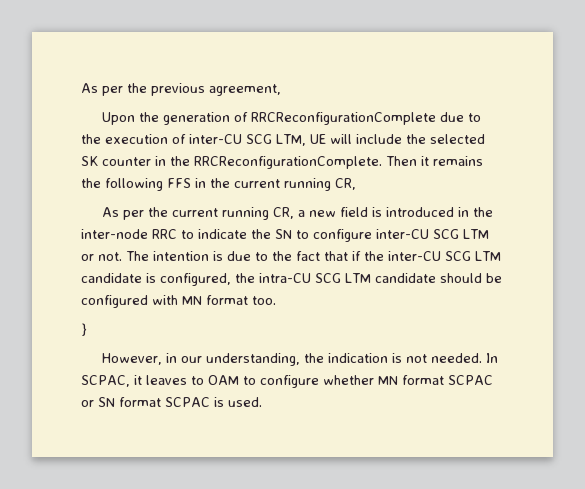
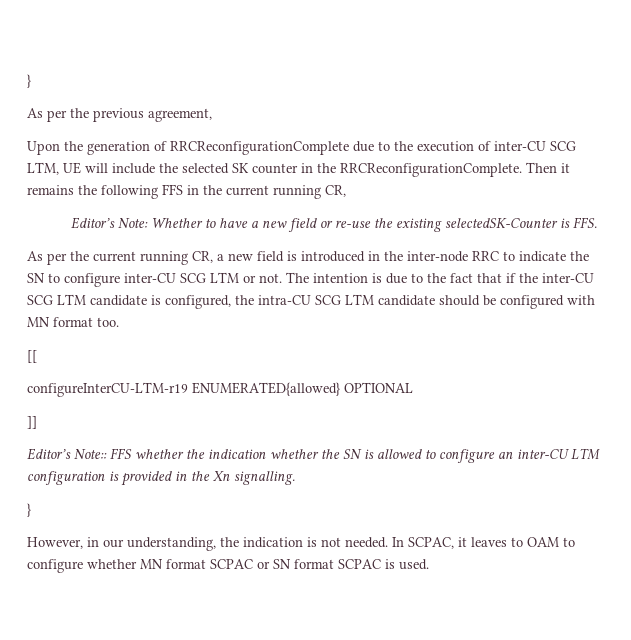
(81, 88) none -> [27,74,31,88] } //
(356, 184) none -> [71,217,598,232] // Editor’s Note: Whether to have a new field or re-use the existing selectedSK-Counter is FFS.
(276, 300) none -> [27,350,37,363] [27,382,413,397] [27,416,37,429] [27,448,600,463] [27,471,295,486] // [[ // configureInterCU-LTM-r19 ENUMERATED{allowed} OPTIONAL // ]] // Editor’s Note:: FFS whether the indication whether the SN is allowed to configure an inter-CU LTM configuration is provided in the Xn signalling.

